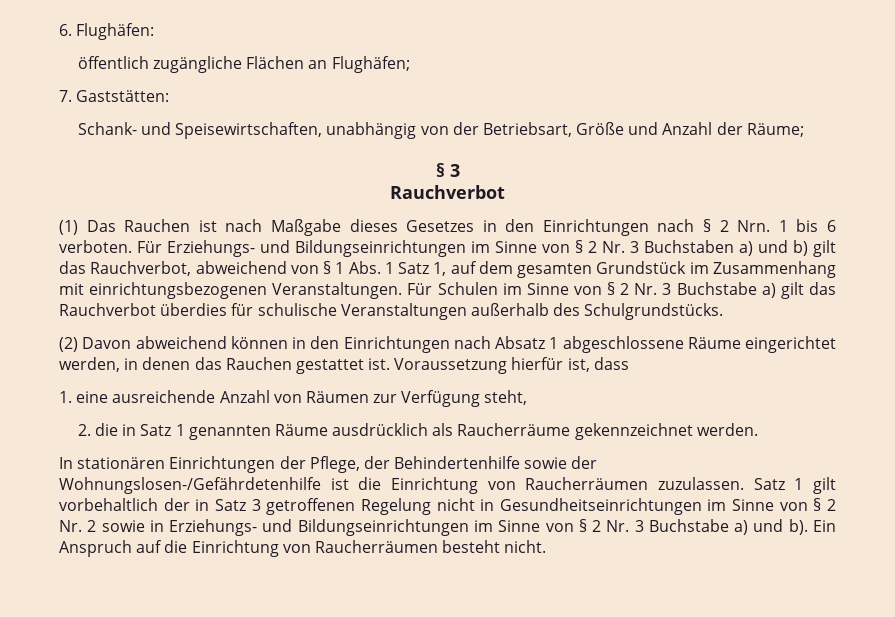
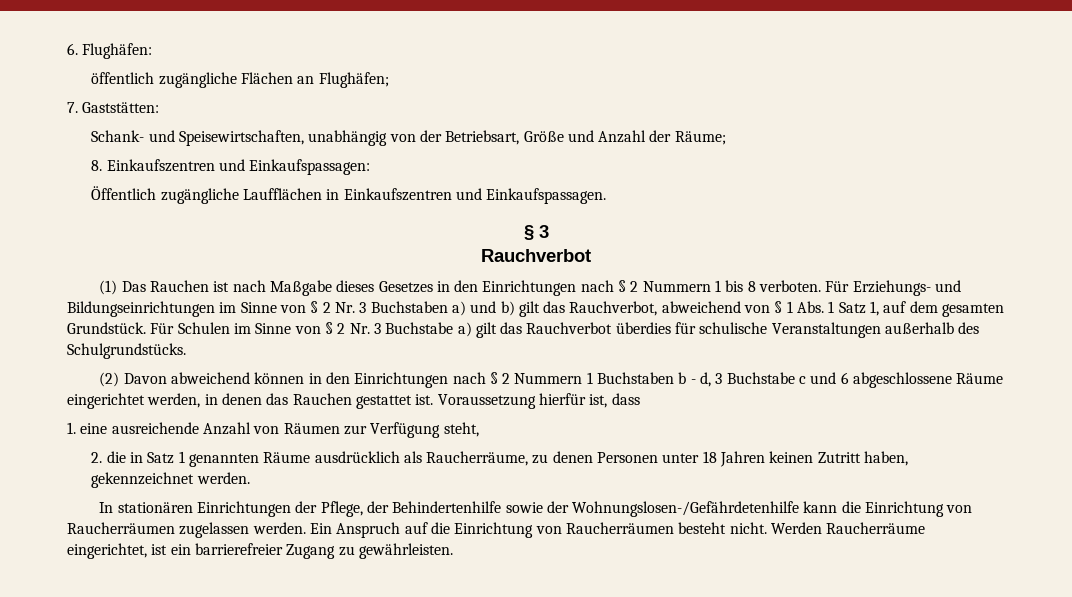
(804, 130) none -> [91,159,371,175] [91,186,607,204] // 8. Einkaufszentren und Einkaufspassagen: // Öffentlich zugängliche Laufflächen in Einkaufszentren und Einkaufspassagen.
[737,220,771,232] Nrn. -> [642,281,711,292] Nummern
[827,220,837,232] 6 -> [747,281,756,292] 8
[596,261,836,278] [59,282,403,299] Grundstück im Zusammenhang mit einrichtungsbezogenen Veranstaltungen. -> [67,322,146,334] Grundstück.
[495,336,559,349] Absatz 1 -> [489,372,849,387] § 2 Nummern 1 Buchstaben b - d, 3 Buchstabe c und 6
[457,423,571,436] Raucherräume -> [426,451,909,467] Raucherräume, zu denen Personen unter 18 Jahren keinen Zutritt haben,
[330,477,836,494] [59,498,836,515] [59,519,808,536] ist die Einrichtung von Raucherräumen zuzulassen. Satz 1 gilt vorbehaltlich der in Satz 3 getroffenen Regelung nicht in Gesundheitseinrichtungen im Sinne von § 2 Nr. 2 sowie in Erziehungs- und Bildungseinrichtungen im Sinne von § 2 Nr. 3 Buchstabe a) und b). -> [803,501,973,517] [67,522,306,538] kann die Einrichtung von Raucherräumen zugelassen werden.
(547, 546) none -> [770,522,926,534] [67,543,453,559] Werden Raucherräume eingerichtet, ist ein barrierefreier Zugang zu gewährleisten.

